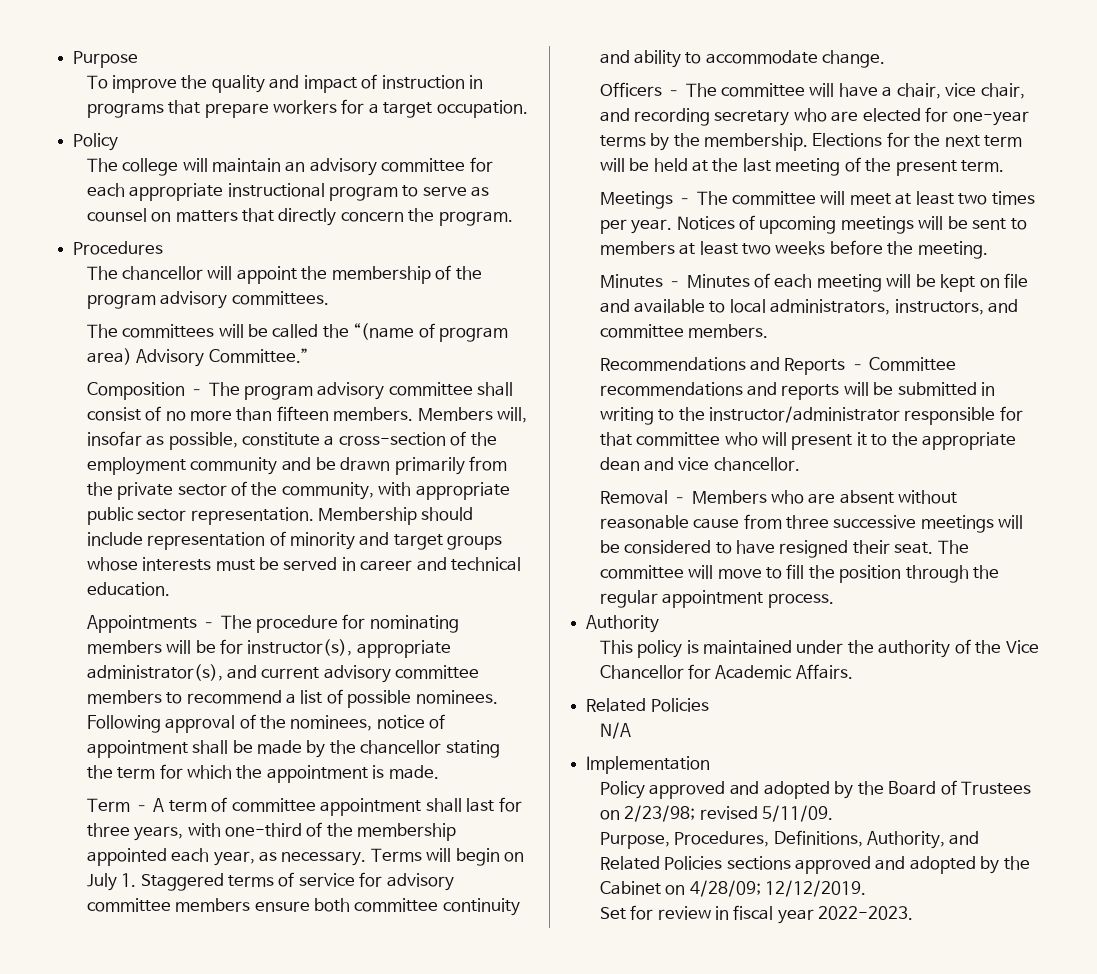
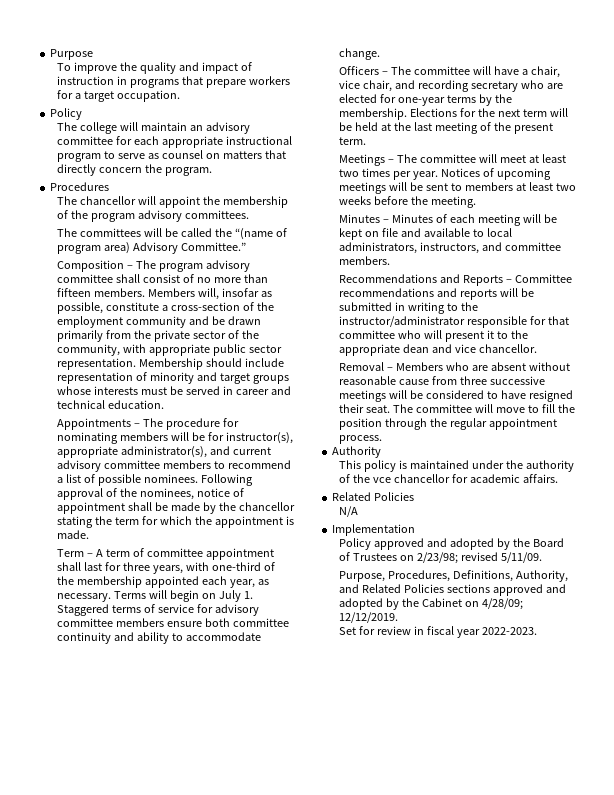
[1005,640,1039,654] [599,664,853,679] Vice Chancellor for Academic Affairs. -> [372,474,558,483] vce chancellor for academic affairs.

